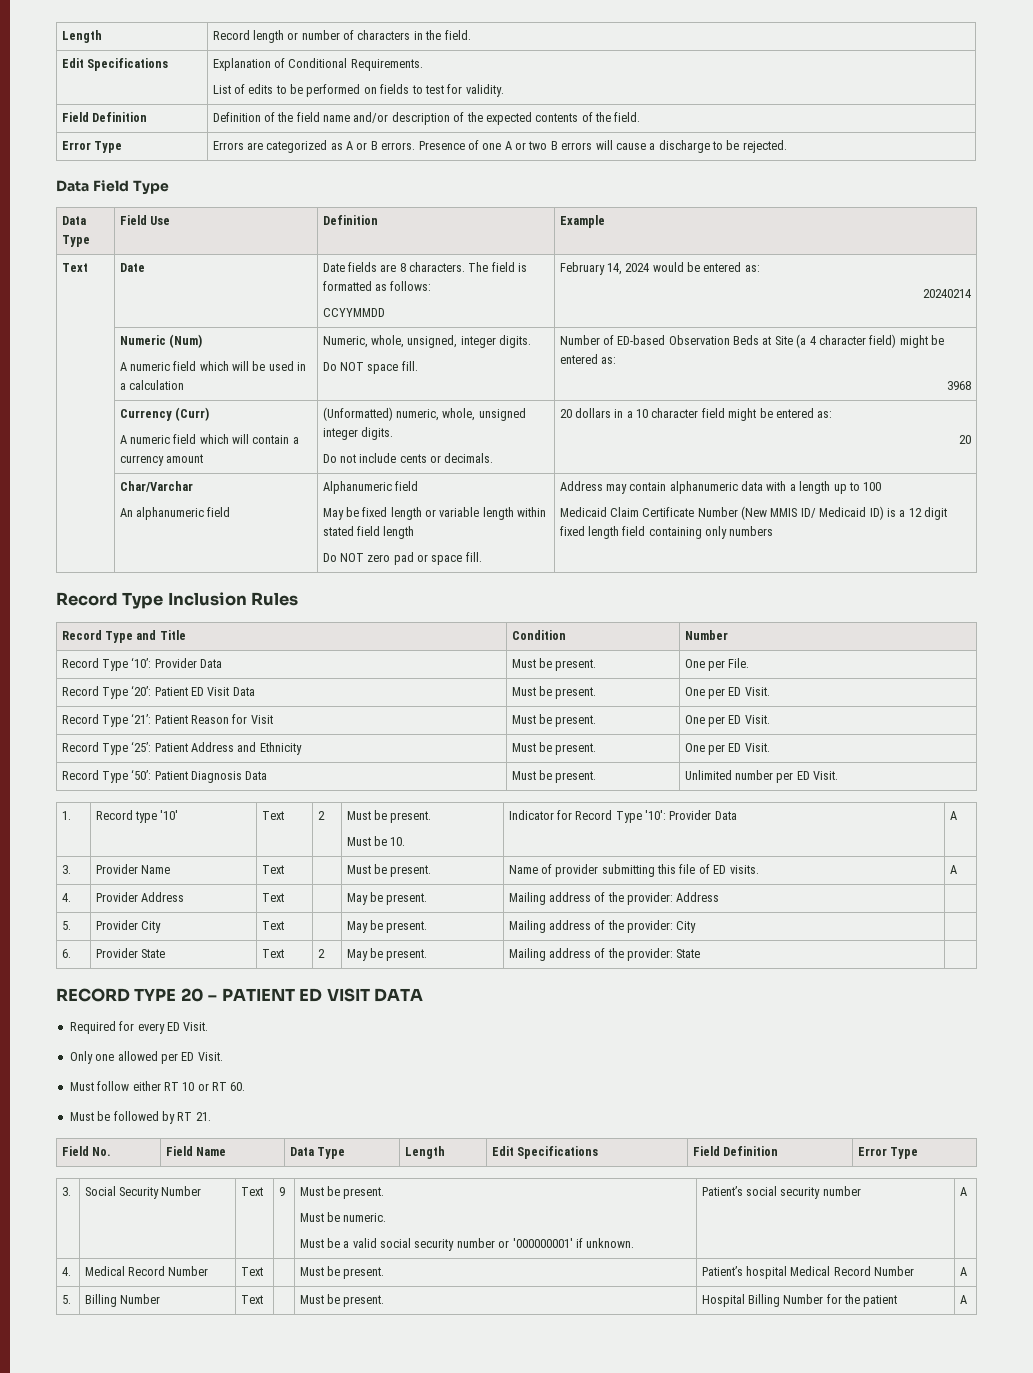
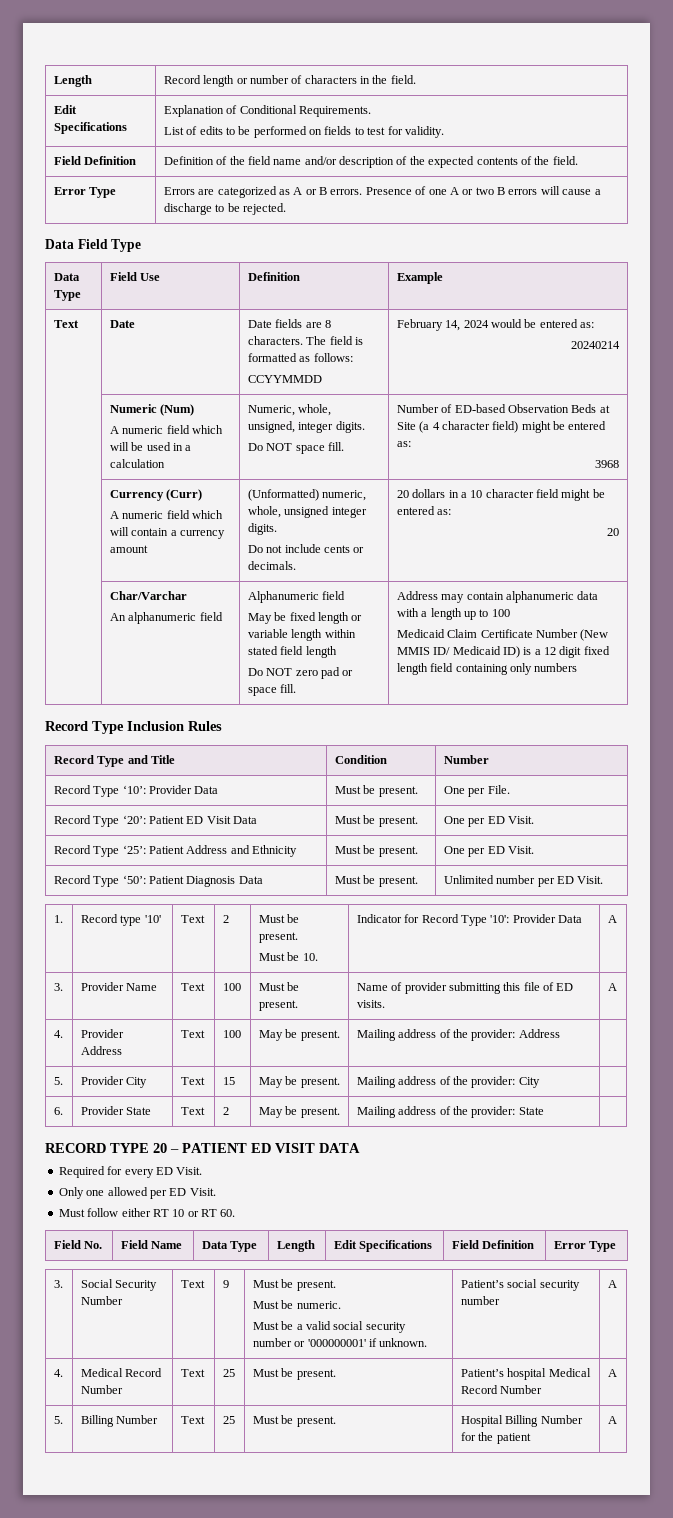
[61,713,273,727] [511,714,597,727] [684,715,770,727] // Record Type ‘21’: Patient Reason for Visit | Must be present. | One per ED Visit. -> (534, 820) none
(284, 869) none -> [222,983,241,991] 100
(284, 897) none -> [222,1030,241,1038] 100
(284, 925) none -> [222,1077,235,1085] 15
[69,1111,211,1124] // Must be followed by RT 21. -> (236, 1213) none
(263, 1271) none -> [222,1369,235,1377] 25
(263, 1299) none -> [222,1416,235,1424] 25

